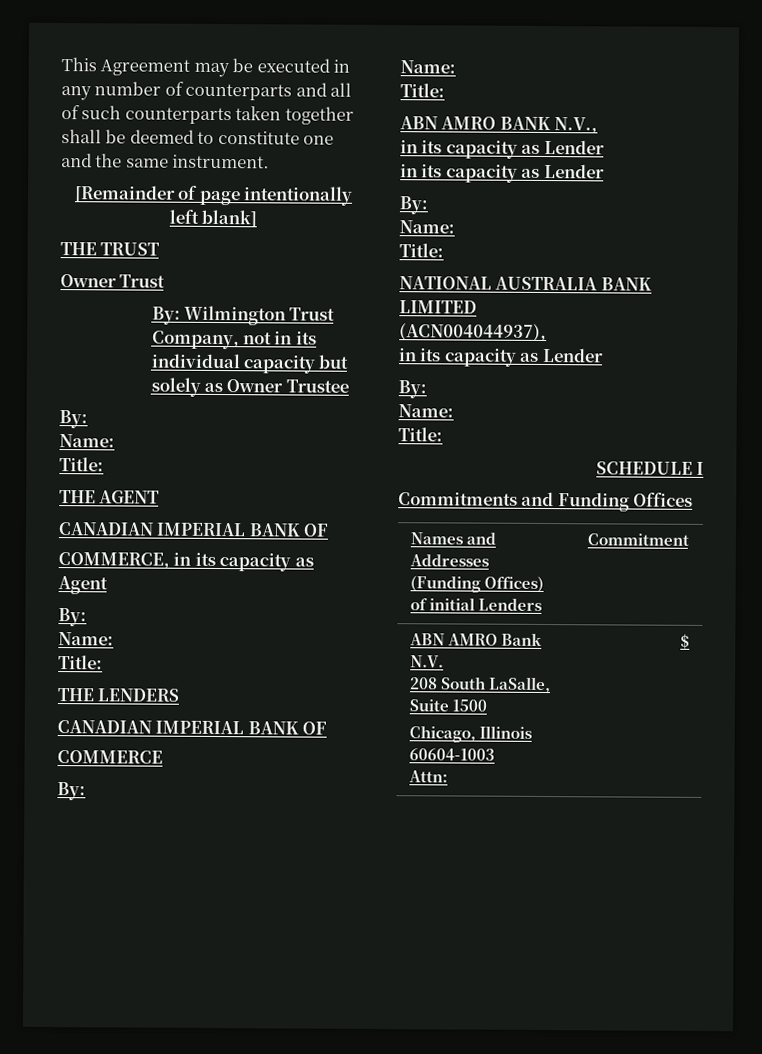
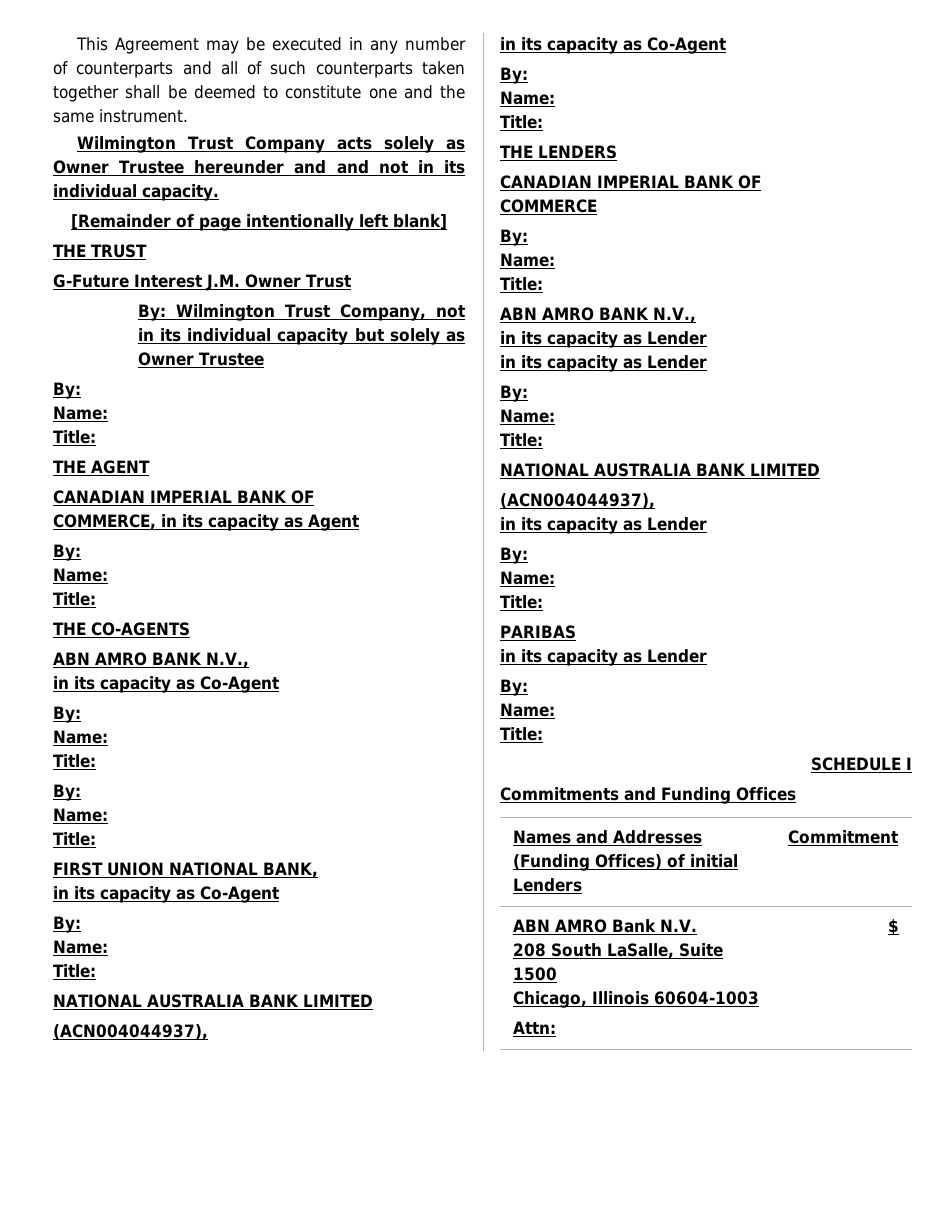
(270, 161) none -> [76,136,466,153] [53,160,465,174] [53,184,219,201] // Wilmington Trust Company acts solely as Owner Trustee hereunder and and not in its individual capacity.
(161, 249) none -> [53,274,240,291] G-Future Interest J.M.
(103, 662) none -> [53,622,190,636] [53,652,249,668] [53,676,279,693] [53,706,81,723] [53,730,108,744] [53,754,96,768] [53,784,81,801] [53,808,108,822] [53,832,96,846] [53,862,318,878] [53,886,279,903] [53,916,81,933] [53,940,108,954] [53,964,96,978] [53,994,373,1008] [53,1024,208,1040] [500,37,726,54] [500,67,528,84] [500,91,555,105] [500,115,543,129] // THE CO-AGENTS // ABN AMRO BANK N.V., // in its capacity as Co-Agent // By: // Name: // Title: // By: // Name: // Title: // FIRST UNION NATIONAL BANK, // in its capacity as Co-Agent // By: // Name: // Title: // NATIONAL AUSTRALIA BANK LIMITED // (ACN004044937), // in its capacity as Co-Agent // By: // Name: // Title:
(443, 434) none -> [500,625,576,639] [500,649,707,666] [500,679,528,696] [500,703,555,717] [500,727,543,741] // PARIBAS // in its capacity as Lender // By: // Name: // Title:

